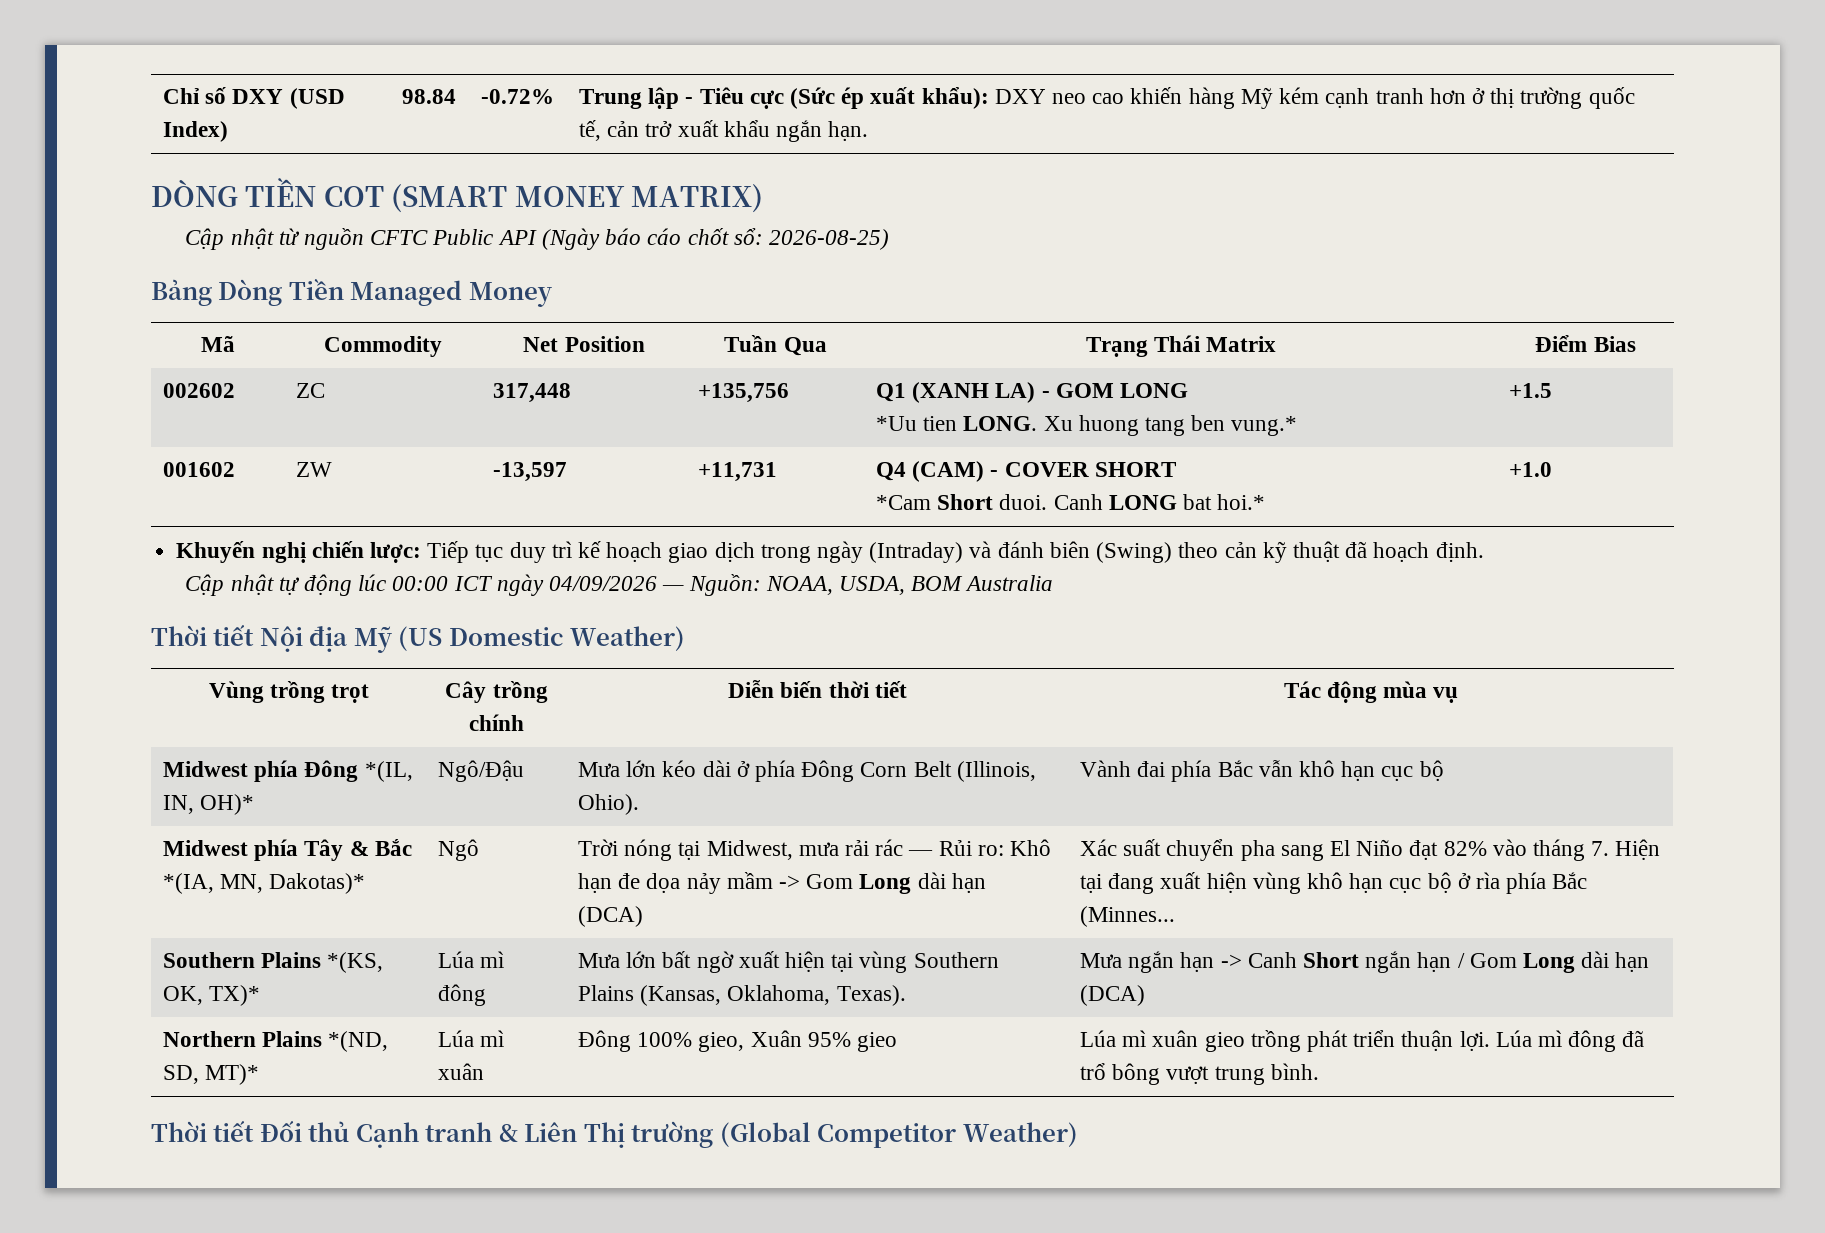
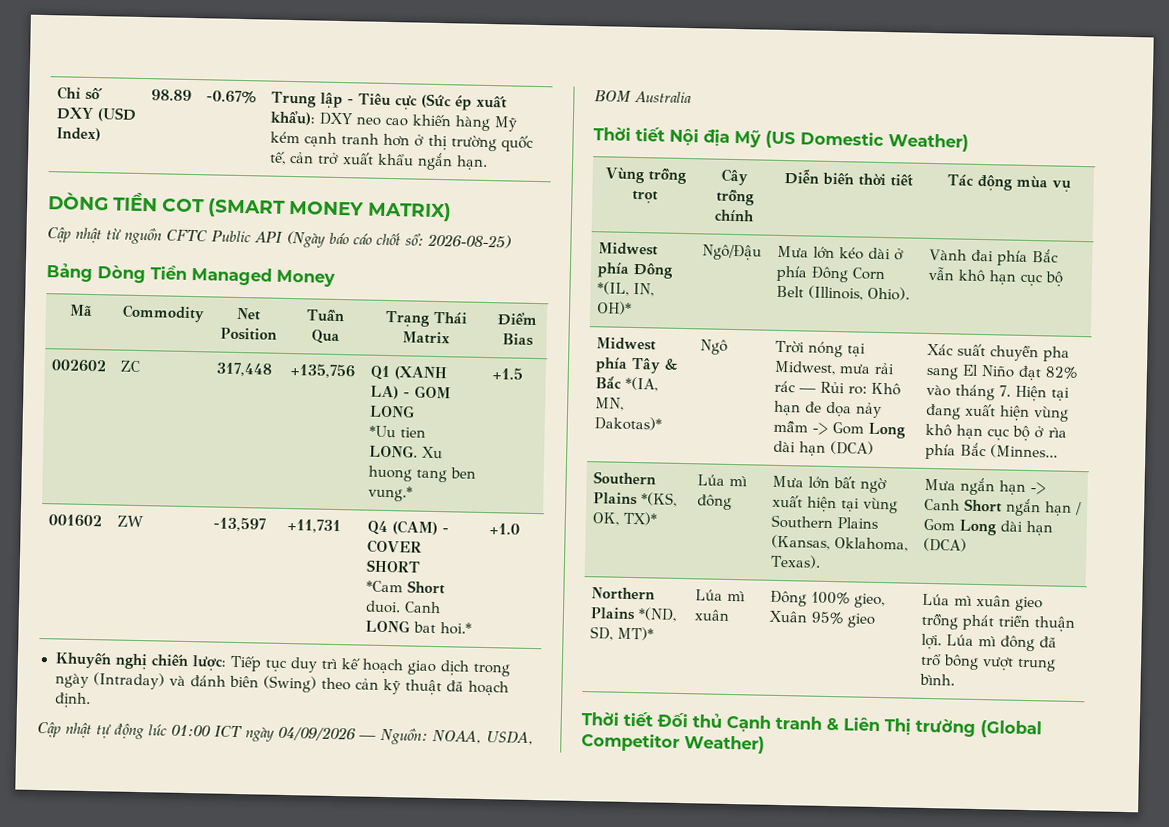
[401,89,456,104] [480,89,554,104] 98.84 | -0.72% -> [151,89,193,101] [206,90,258,104] 98.89 | -0.67%
[392,576,449,591] 00:00 -> [171,724,211,737] 01:00

